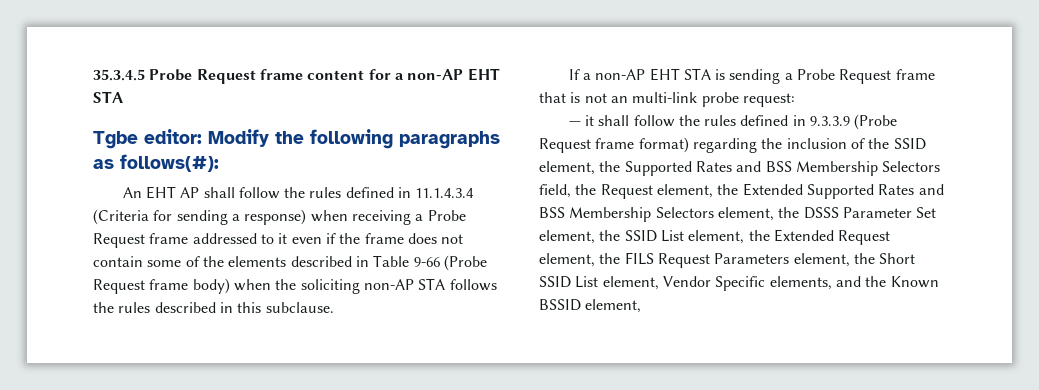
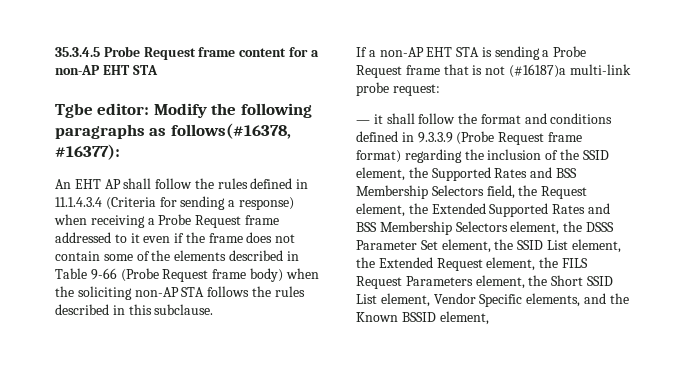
[120,154,219,172] follows(#): -> [170,123,291,139] [55,144,120,160] follows(#16378, #16377):
[610,96,628,103] an -> [508,64,566,78] (#16187)a
[704,115,737,126] rules -> [480,113,613,124] format and conditions

